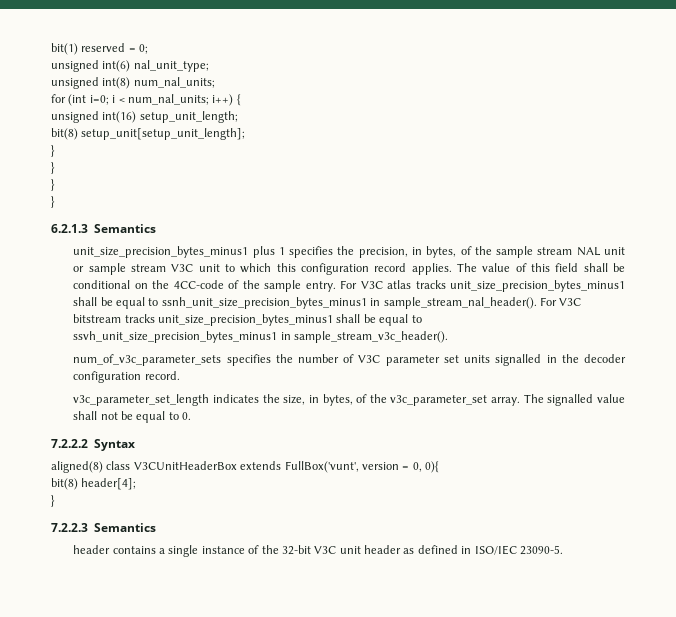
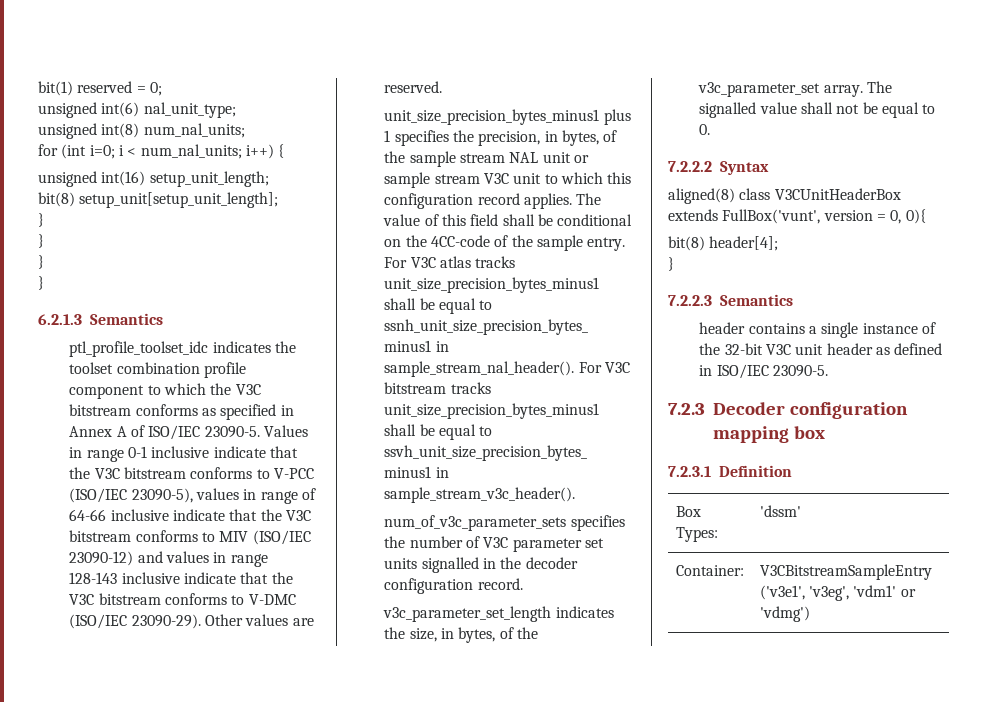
(157, 228) none -> [69,341,297,357] [69,362,247,378] [69,383,261,399] [69,404,294,420] [69,425,309,440] [69,446,299,462] [69,467,315,479] [69,488,317,504] [69,509,312,521] [69,530,311,545] [69,551,268,567] [69,572,293,584] [69,593,296,605] [69,614,314,629] [384,81,443,93] // ptl_profile_toolset_idc indicates the toolset combination profile component to which the V3C bitstream conforms as specified in Annex A of ISO/IEC 23090-5. Values in range 0-1 inclusive indicate that the V3C bitstream conforms to V-PCC (ISO/IEC 23090-5), values in range of 64-66 inclusive indicate that the V3C bitstream conforms to MIV (ISO/IEC 23090-12) and values in range 128-143 inclusive indicate that the V3C bitstream conforms to V-DMC (ISO/IEC 23090-29). Other values are reserved.
(563, 550) none -> [668,402,908,419] [713,426,825,443] [668,465,792,477] [675,506,701,517] [675,527,718,542] [759,505,801,517] [675,565,744,576] [759,564,932,580] [759,585,916,601] [759,606,810,622] // 7.2.3 Decoder configuration mapping box // 7.2.3.1 Definition // Box Types: | 'dssm' // Container: | V3CBitstreamSampleEntry ('v3e1', 'v3eg', 'vdm1' or 'vdmg')

